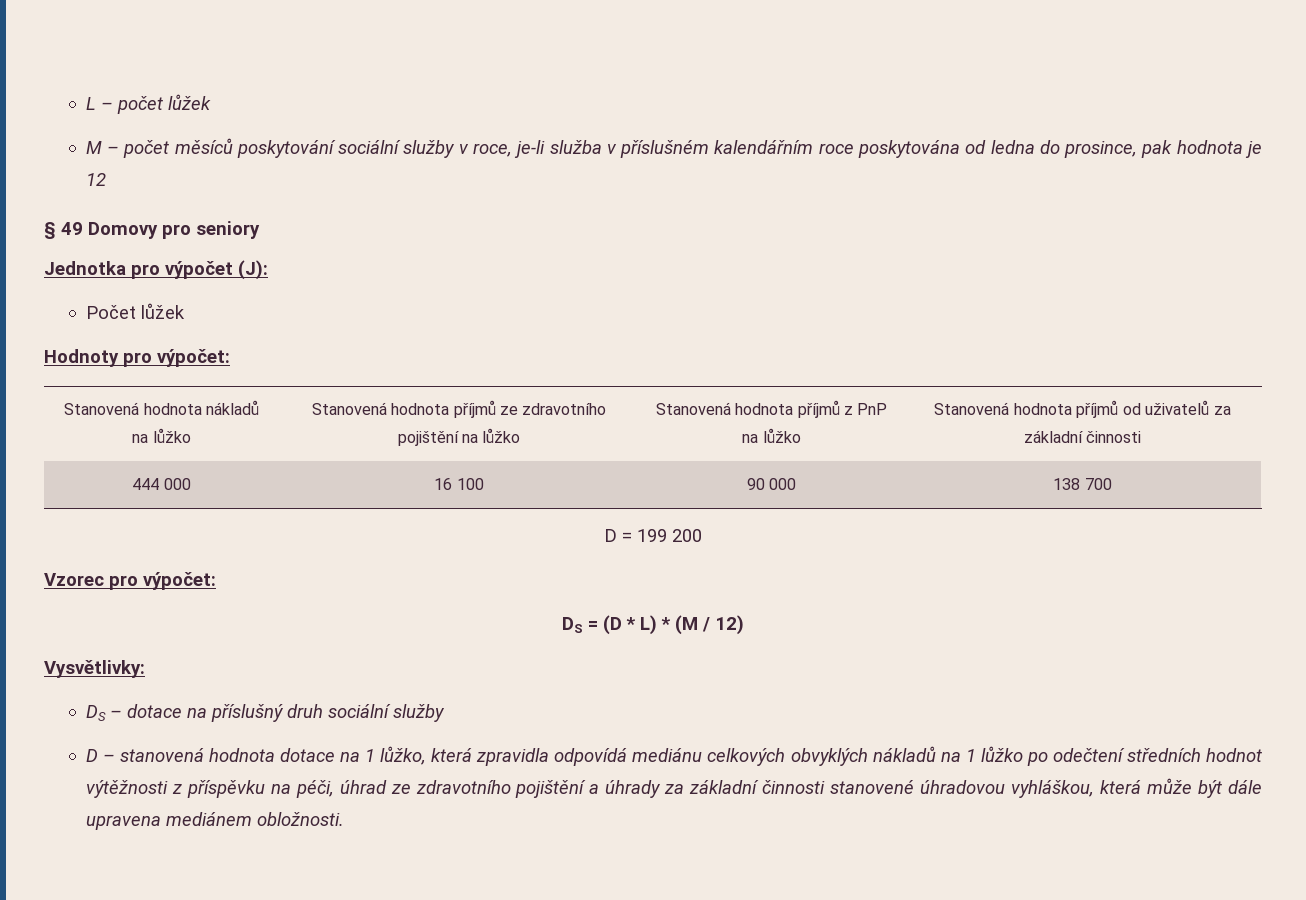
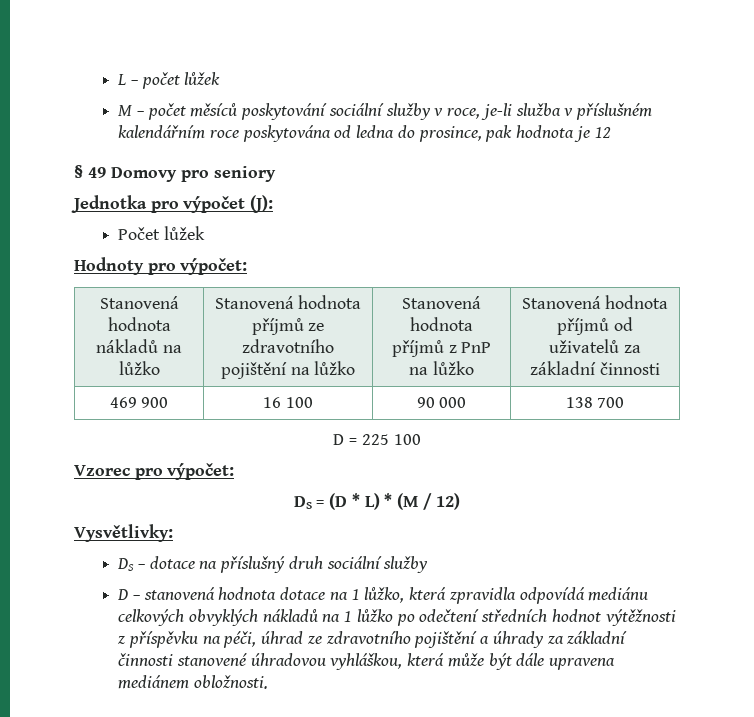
[132,478,191,490] 444 000 -> [109,397,169,408] 469 900
[637,529,702,542] 199 200 -> [361,434,421,445] 225 100

